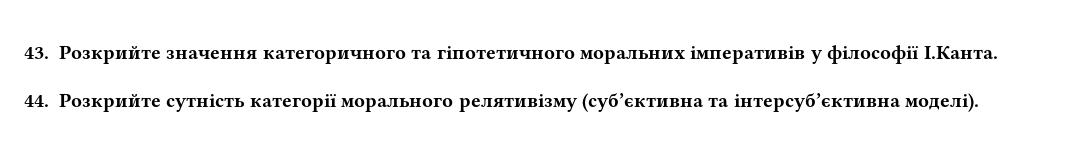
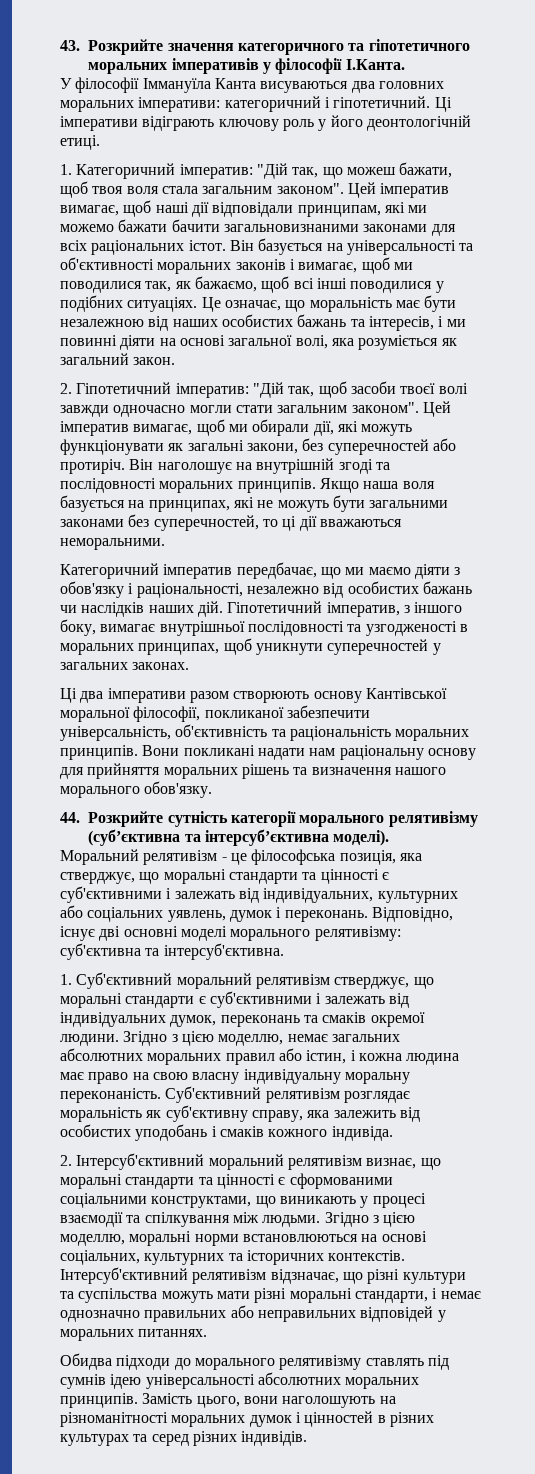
(998, 53) none -> [60,77,444,93] [60,96,452,112] [60,115,471,131] [60,135,100,150] [60,162,453,179] [60,181,450,198] [60,200,428,217] [60,219,456,236] [60,238,474,255] [60,257,413,274] [60,276,444,293] [60,295,457,312] [60,314,466,331] [60,335,457,350] [60,353,176,365] [60,381,468,398] [60,401,451,417] [60,419,413,436] [60,438,456,455] [60,458,390,474] [60,478,435,493] [60,495,449,512] [60,514,402,531] [60,538,165,550] [60,562,461,579] [60,581,472,598] [60,601,463,617] [60,619,468,636] [60,638,441,655] [60,662,190,670] [60,688,447,703] [60,705,370,722] [60,724,470,741] [60,745,476,760] [60,763,446,779] [60,781,213,798] // У філософії Іммануїла Канта висуваються два головних моральних імперативи: категоричний і гіпотетичний. Ці імперативи відіграють ключову роль у його деонтологічній етиці. // 1. Категоричний імператив: "Дій так, що можеш бажати, щоб твоя воля стала загальним законом". Цей імператив вимагає, щоб наші дії відповідали принципам, які ми можемо бажати бачити загальновизнаними законами для всіх раціональних істот. Він базується на універсальності та об'єктивності моральних законів і вимагає, щоб ми поводилися так, як бажаємо, щоб всі інші поводилися у подібних ситуаціях. Це означає, що моральність має бути незалежною від наших особистих бажань та інтересів, і ми повинні діяти на основі загальної волі, яка розуміється як загальний закон. // 2. Гіпотетичний імператив: "Дій так, щоб засоби твоєї волі завжди одночасно могли стати загальним законом". Цей імператив вимагає, щоб ми обирали дії, які можуть функціонувати як загальні закони, без суперечностей або протиріч. Він наголошує на внутрішній згоді та послідовності моральних принципів. Якщо наша воля базується на принципах, які не можуть бути загальними законами без суперечностей, то ці дії вважаються неморальними. // Категоричний імператив передбачає, що ми маємо діяти з обов'язку і раціональності, незалежно від особистих бажань чи наслідків наших дій. Гіпотетичний імператив, з іншого боку, вимагає внутрішньої послідовності та узгодженості в моральних принципах, щоб уникнути суперечностей у загальних законах. // Ці два імперативи разом створюють основу Кантівської моральної філософії, покликаної забезпечити універсальність, об'єктивність та раціональність моральних принципів. Вони покликані надати нам раціональну основу для прийняття моральних рішень та визначення нашого морального обов'язку.
(980, 102) none -> [60,849,422,865] [60,869,389,884] [60,886,458,903] [60,905,453,922] [60,926,401,941] [60,943,284,960] [60,972,434,989] [60,991,409,1008] [60,1012,425,1027] [60,1031,400,1046] [60,1048,460,1065] [60,1069,410,1084] [60,1086,410,1103] [60,1105,420,1122] [60,1124,393,1141] [60,1153,441,1170] [60,1173,393,1189] [60,1193,426,1208] [60,1212,416,1227] [60,1231,427,1246] [60,1250,406,1265] [60,1267,466,1284] [60,1288,481,1303] [60,1305,446,1322] [60,1329,208,1341] [60,1353,449,1370] [60,1372,420,1389] [60,1393,396,1408] [60,1411,434,1427] [60,1431,308,1446] // Моральний релятивізм - це філософська позиція, яка стверджує, що моральні стандарти та цінності є суб'єктивними і залежать від індивідуальних, культурних або соціальних уявлень, думок і переконань. Відповідно, існує дві основні моделі морального релятивізму: суб'єктивна та інтерсуб'єктивна. // 1. Суб'єктивний моральний релятивізм стверджує, що моральні стандарти є суб'єктивними і залежать від індивідуальних думок, переконань та смаків окремої людини. Згідно з цією моделлю, немає загальних абсолютних моральних правил або істин, і кожна людина має право на свою власну індивідуальну моральну переконаність. Суб'єктивний релятивізм розглядає моральність як суб'єктивну справу, яка залежить від особистих уподобань і смаків кожного індивіда. // 2. Інтерсуб'єктивний моральний релятивізм визнає, що моральні стандарти та цінності є сформованими соціальними конструктами, що виникають у процесі взаємодії та спілкування між людьми. Згідно з цією моделлю, моральні норми встановлюються на основі соціальних, культурних та історичних контекстів. Інтерсуб'єктивний релятивізм відзначає, що різні культури та суспільства можуть мати різні моральні стандарти, і немає однозначно правильних або неправильних відповідей у моральних питаннях. // Обидва підходи до морального релятивізму ставлять під сумнів ідею універсальності абсолютних моральних принципів. Замість цього, вони наголошують на різноманітності моральних думок і цінностей в різних культурах та серед різних індивідів.

